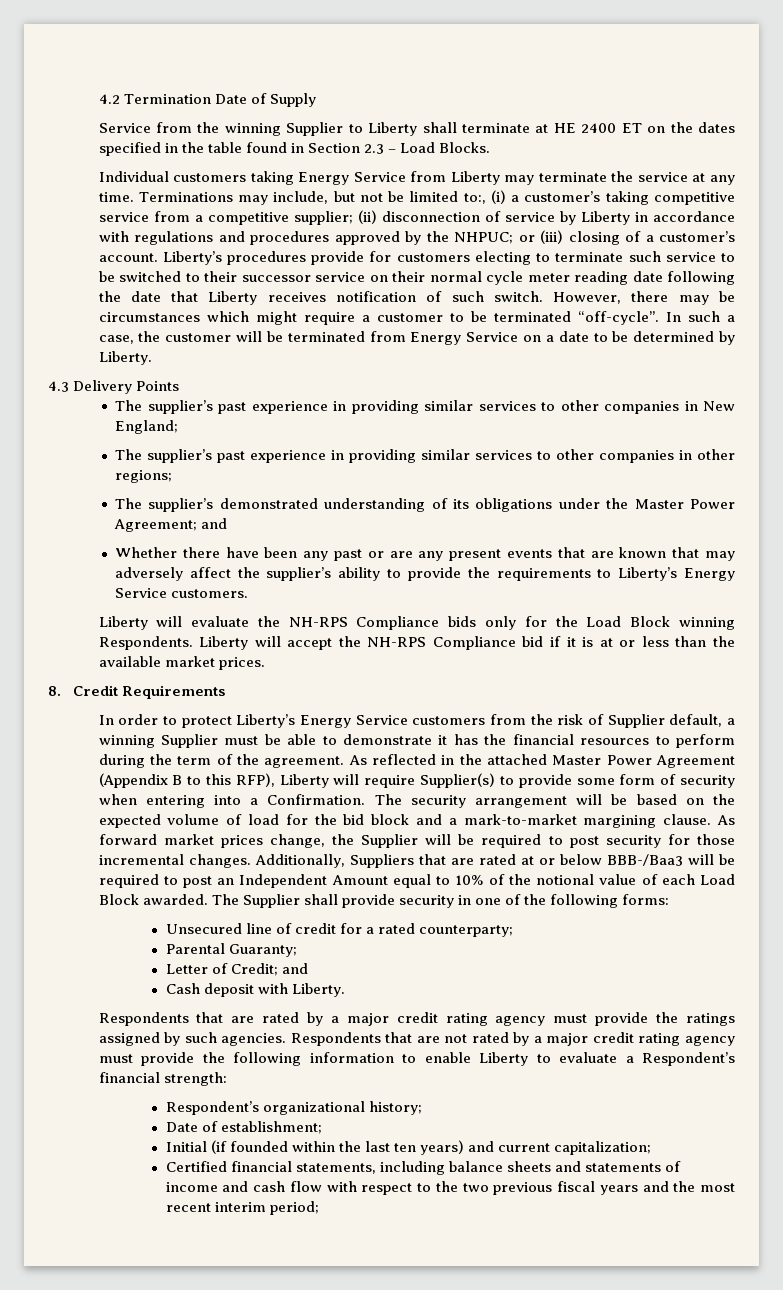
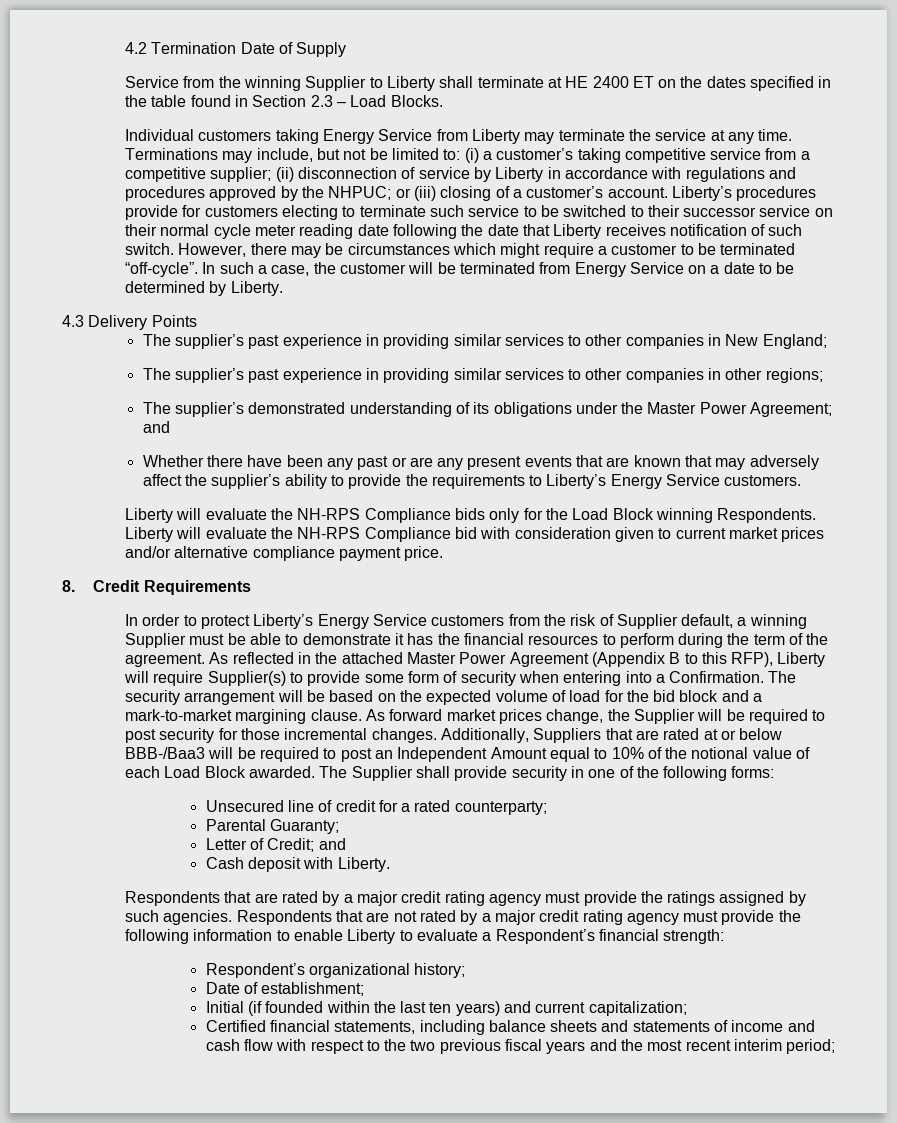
[463,193,486,204] to:, -> [443,149,461,160] to:
[287,638,333,650] accept -> [205,527,267,539] evaluate
[550,636,735,647] [98,656,265,670] if it is at or less than the available market prices. -> [480,527,825,542] [124,546,444,561] with consideration given to current market prices and/or alternative compliance payment price.

